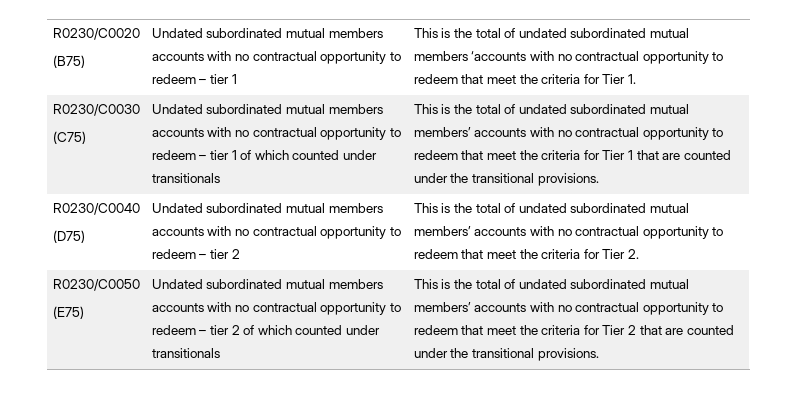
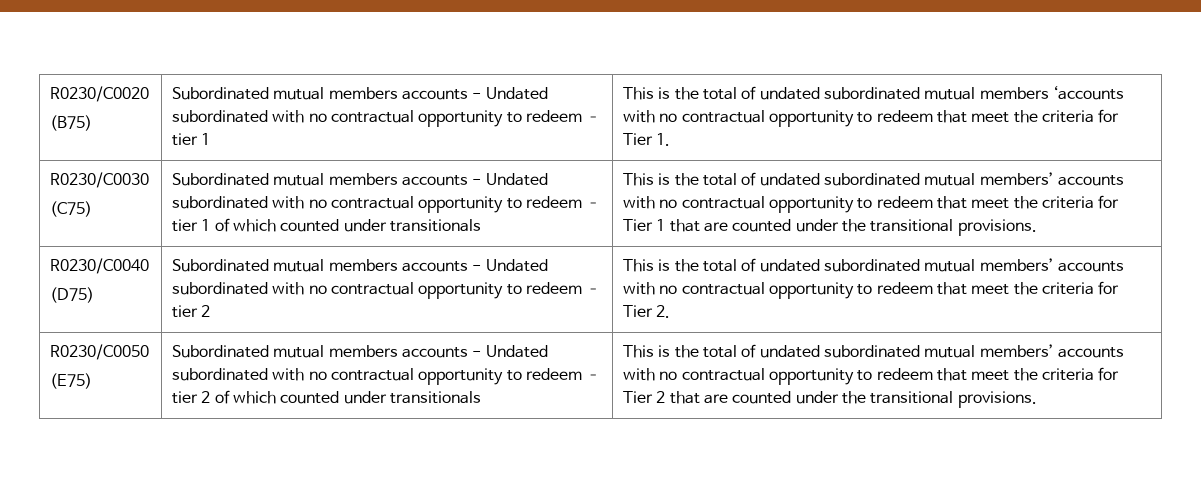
[151,28,383,38] [151,52,204,61] Undated subordinated mutual members accounts -> [172,87,548,100] [172,110,269,123] Subordinated mutual members accounts - Undated subordinated
[151,104,383,114] [151,128,204,137] Undated subordinated mutual members accounts -> [172,173,548,186] [172,196,269,209] Subordinated mutual members accounts - Undated subordinated
[151,203,383,213] [151,227,204,236] Undated subordinated mutual members accounts -> [172,259,548,272] [172,282,269,295] Subordinated mutual members accounts - Undated subordinated
[151,279,383,289] [151,303,204,312] Undated subordinated mutual members accounts -> [172,345,548,358] [172,368,269,381] Subordinated mutual members accounts - Undated subordinated

